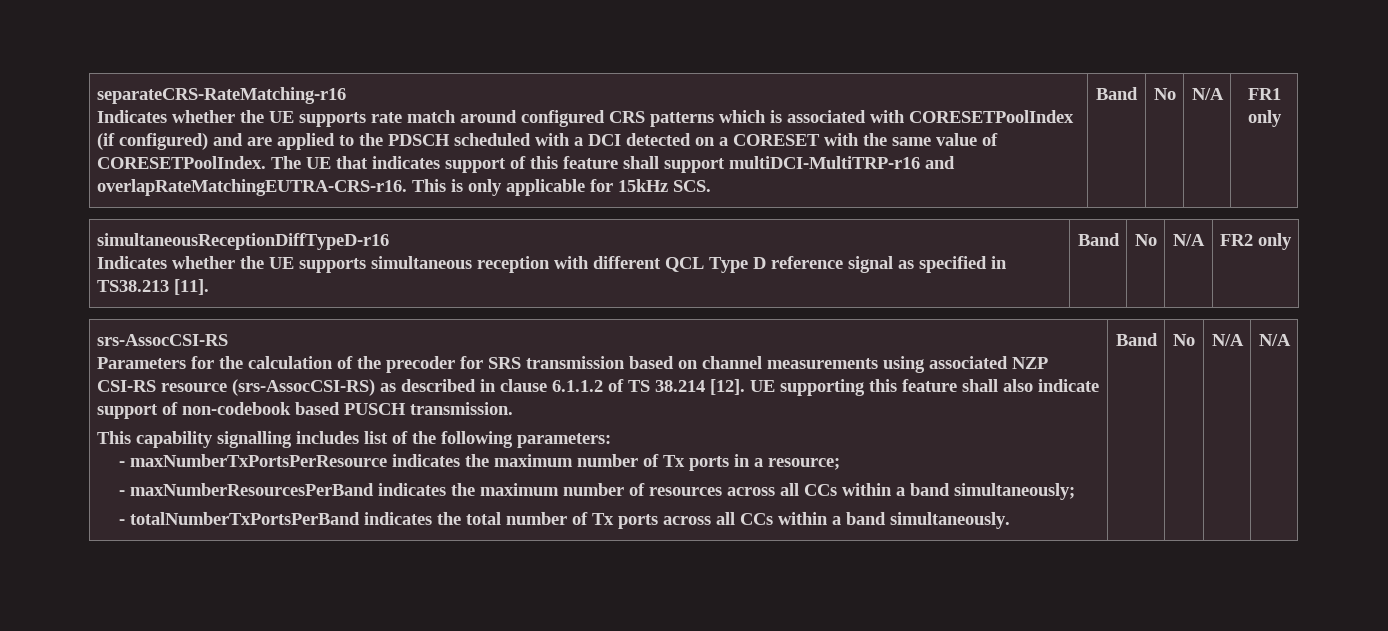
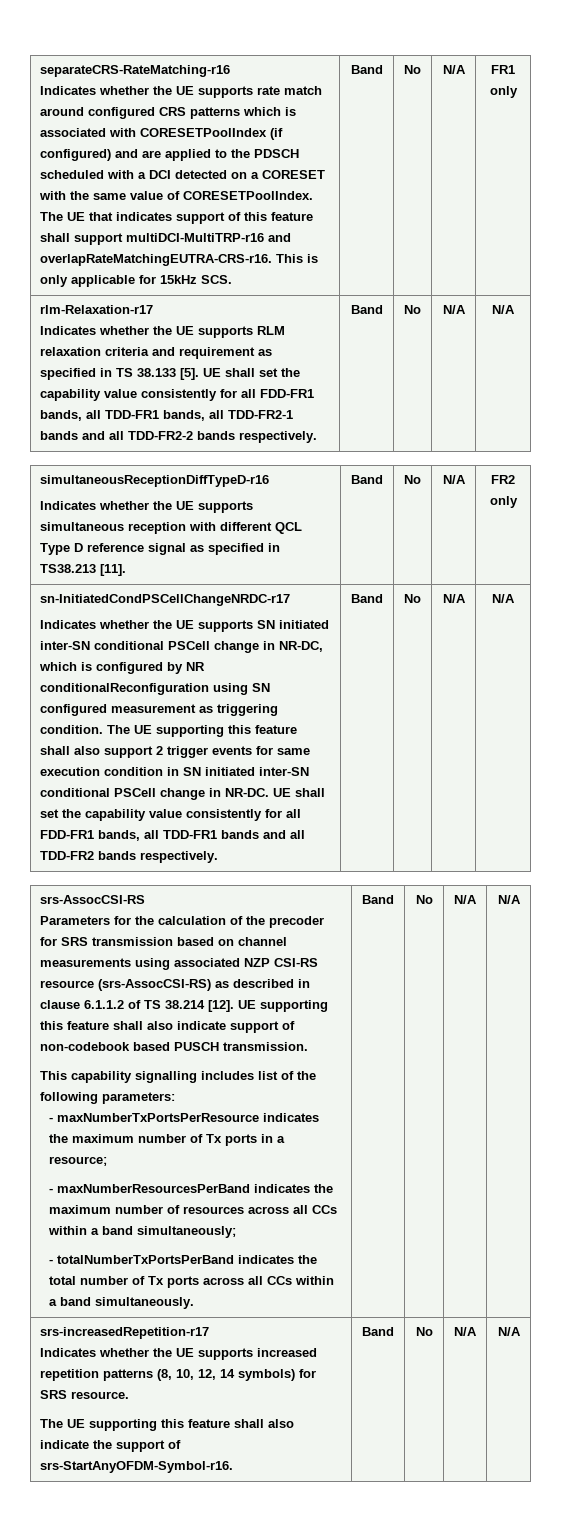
(1282, 118) none -> [40,305,154,314] [40,326,286,338] [40,347,273,359] [40,368,301,380] [40,389,315,401] [40,410,294,421] [40,431,318,443] [350,305,383,314] [404,305,421,314] [442,305,466,314] [492,305,515,314] // rlm-Relaxation-r17 // Indicates whether the UE supports RLM relaxation criteria and requirement as specified in TS 38.133 [5]. UE shall set the capability value consistently for all FDD-FR1 bands, all TDD-FR1 bands, all TDD-FR2-1 bands and all TDD-FR2-2 bands respectively. | Band | No | N/A | N/A
(1292, 241) none -> [40,594,291,606] [40,620,330,632] [40,641,324,653] [39,662,206,674] [40,683,271,695] [40,704,279,716] [40,725,298,737] [40,746,311,758] [40,767,310,776] [40,788,326,800] [40,809,302,821] [40,830,306,841] [40,851,219,863] [351,594,383,603] [404,594,421,603] [442,594,466,603] [492,594,515,603] // sn-InitiatedCondPSCellChangeNRDC-r17 // Indicates whether the UE supports SN initiated inter-SN conditional PSCell change in NR-DC, which is configured by NR conditionalReconfiguration using SN configured measurement as triggering condition. The UE supporting this feature shall also support 2 trigger events for same execution condition in SN initiated inter-SN conditional PSCell change in NR-DC. UE shall set the capability value consistently for all FDD-FR1 bands, all TDD-FR1 bands and all TDD-FR2 bands respectively. | Band | No | N/A | N/A
(1291, 340) none -> [40,1327,210,1339] [40,1348,318,1360] [40,1369,317,1381] [40,1390,130,1399] [40,1419,295,1431] [40,1440,182,1452] [40,1461,234,1473] [362,1327,394,1336] [415,1327,433,1336] [454,1327,477,1336] [497,1327,521,1336] // srs-increasedRepetition-r17 // Indicates whether the UE supports increased repetition patterns (8, 10, 12, 14 symbols) for SRS resource. // The UE supporting this feature shall also indicate the support of srs-StartAnyOFDM-Symbol-r16. | Band | No | N/A | N/A

